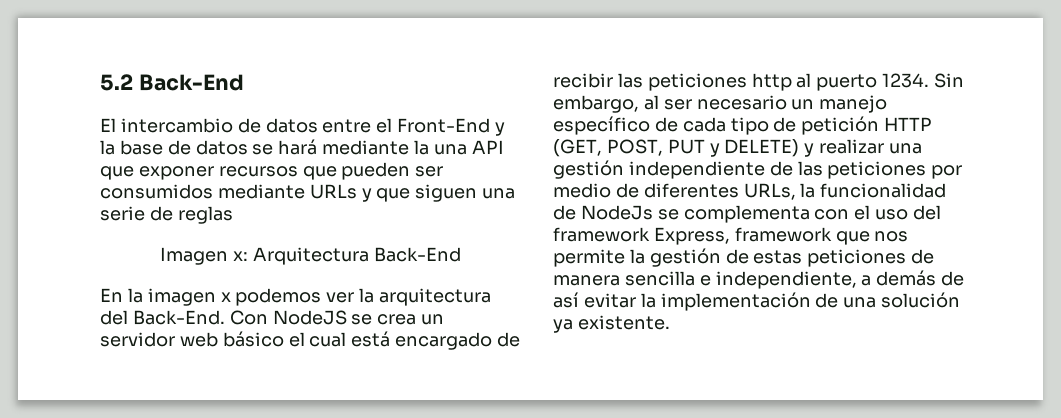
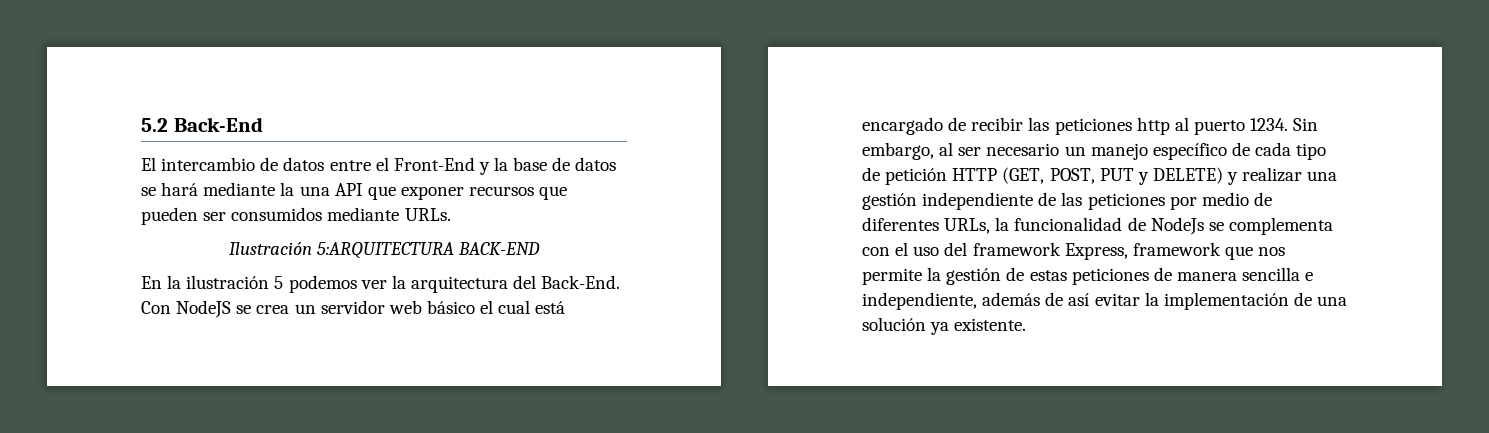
[309,184,516,202] [100,206,233,224] [160,247,461,265] URLs y que siguen una serie de reglas // Imagen x: Arquitectura Back-End -> [404,208,451,221] [228,242,541,259] URLs. // Ilustración 5:ARQUITECTURA BACK-END
[147,288,231,306] imagen x -> [186,275,284,289] ilustración 5
[861,270,937,286] a demás -> [982,292,1041,306] además

